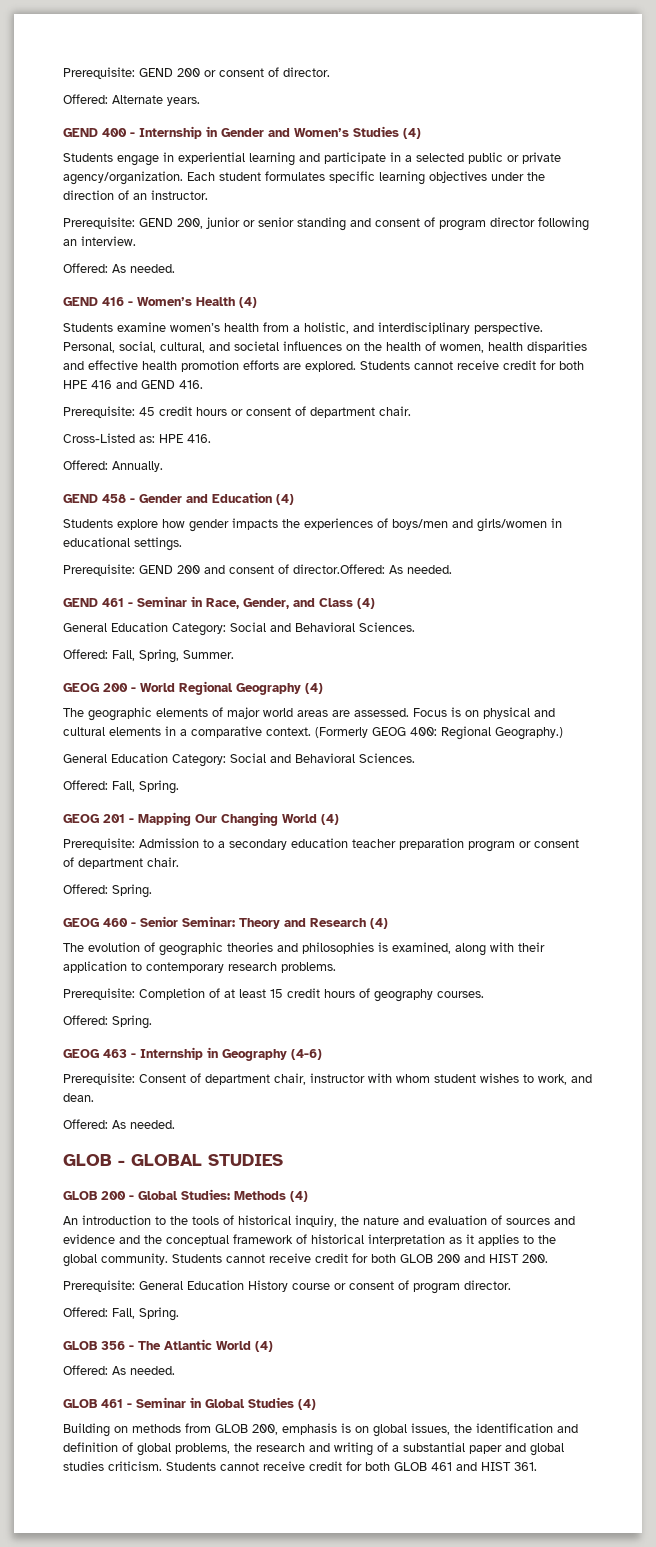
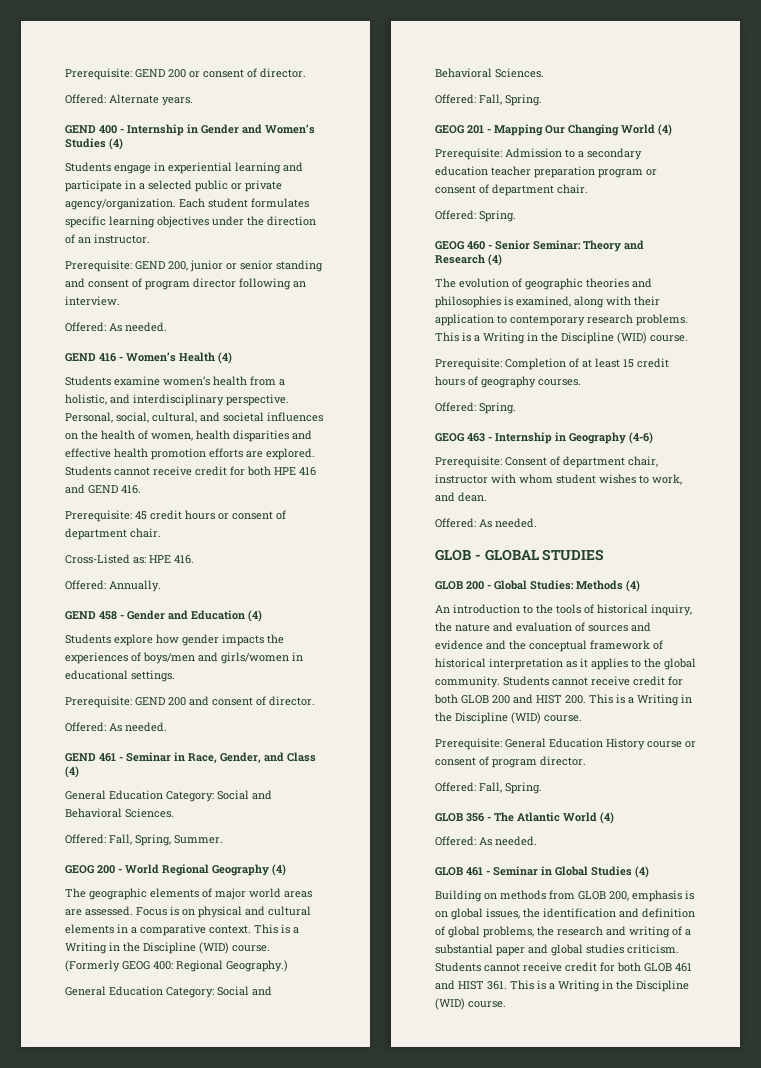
[293,564,385,574] director.Offered: -> [269,696,315,706] [65,722,106,732] director. // Offered:
(311, 731) none -> [254,924,299,934] [65,942,270,954] This is a Writing in the Discipline (WID) course.
(336, 967) none -> [435,332,688,344] This is a Writing in the Discipline (WID) course.
(548, 1258) none -> [589,694,692,706] [435,712,582,724] This is a Writing in the Discipline (WID) course.
(537, 1466) none -> [510,980,689,992] [435,998,506,1010] This is a Writing in the Discipline (WID) course.

